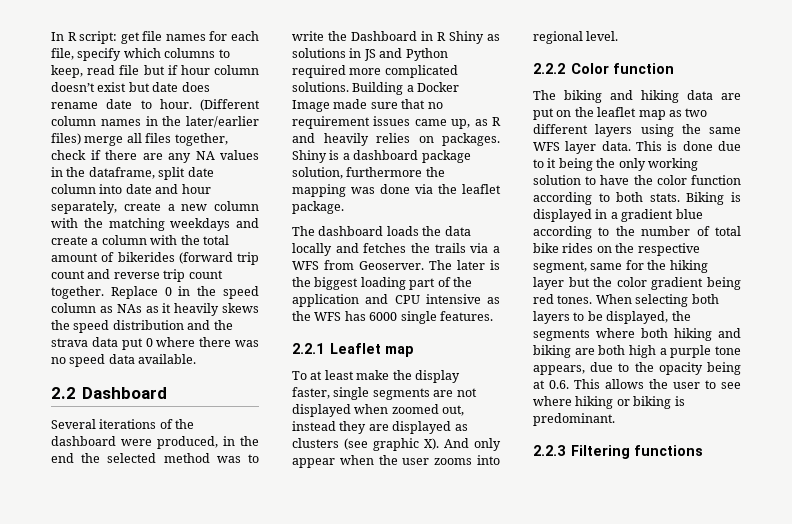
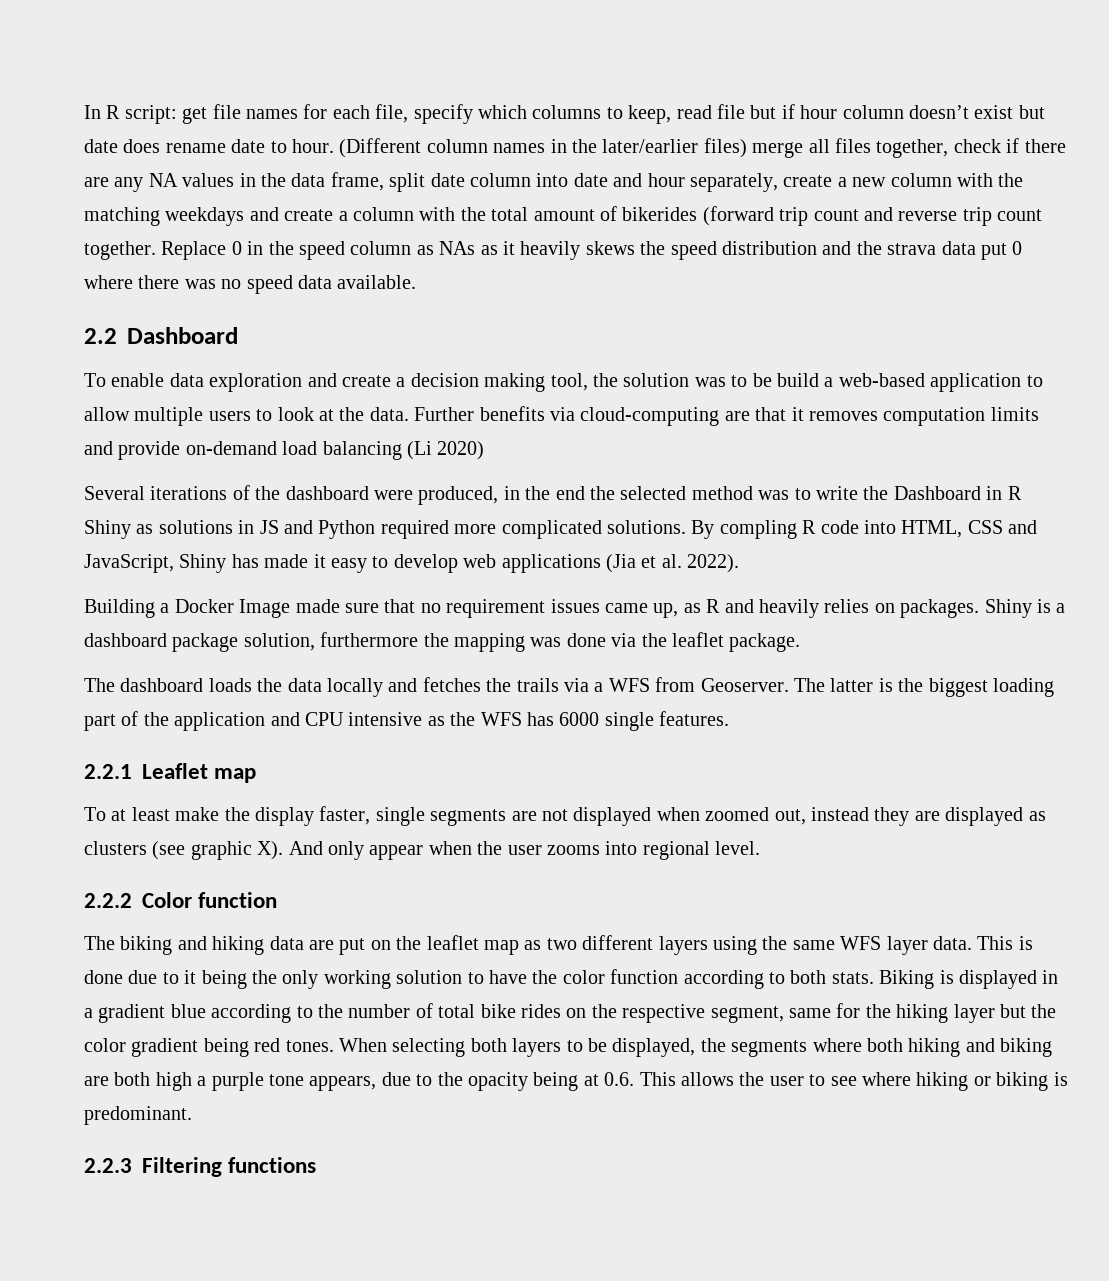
[88,167,155,179] dataframe, -> [291,172,384,191] data frame,
(168, 393) none -> [84,373,1043,392] [84,406,1039,426] [84,441,485,460] // To enable data exploration and create a decision making tool, the solution was to be build a web-based application to allow multiple users to look at the data. Further benefits via cloud-computing are that it removes computation limits and provide on-demand load balancing (Li 2020)
(349, 87) none -> [691,520,1038,539] [84,554,740,573] By compling R code into HTML, CSS and JavaScript, Shiny has made it easy to develop web applications (Jia et al. 2022). //
[457,260,485,270] later -> [830,678,874,692] latter

